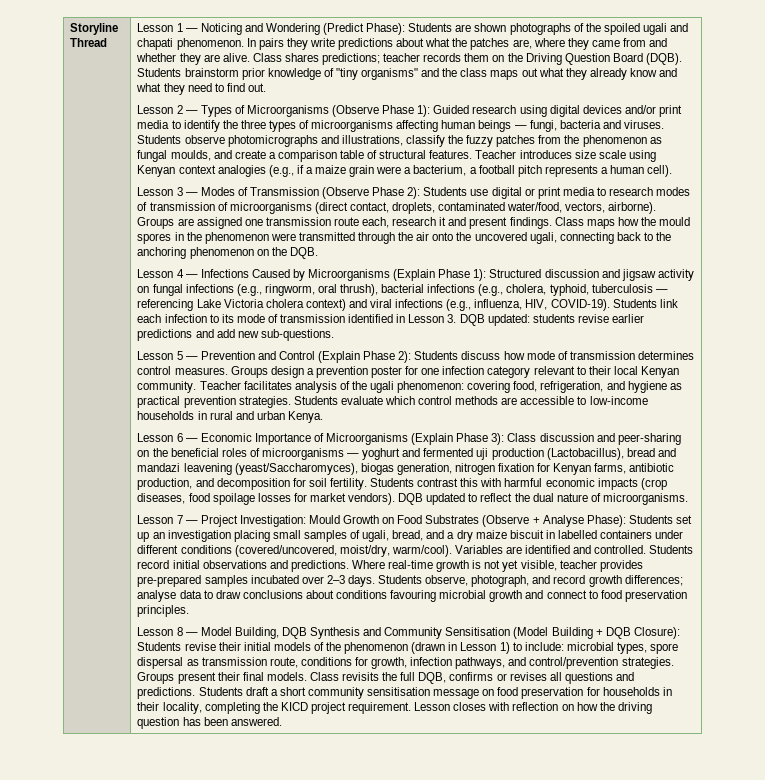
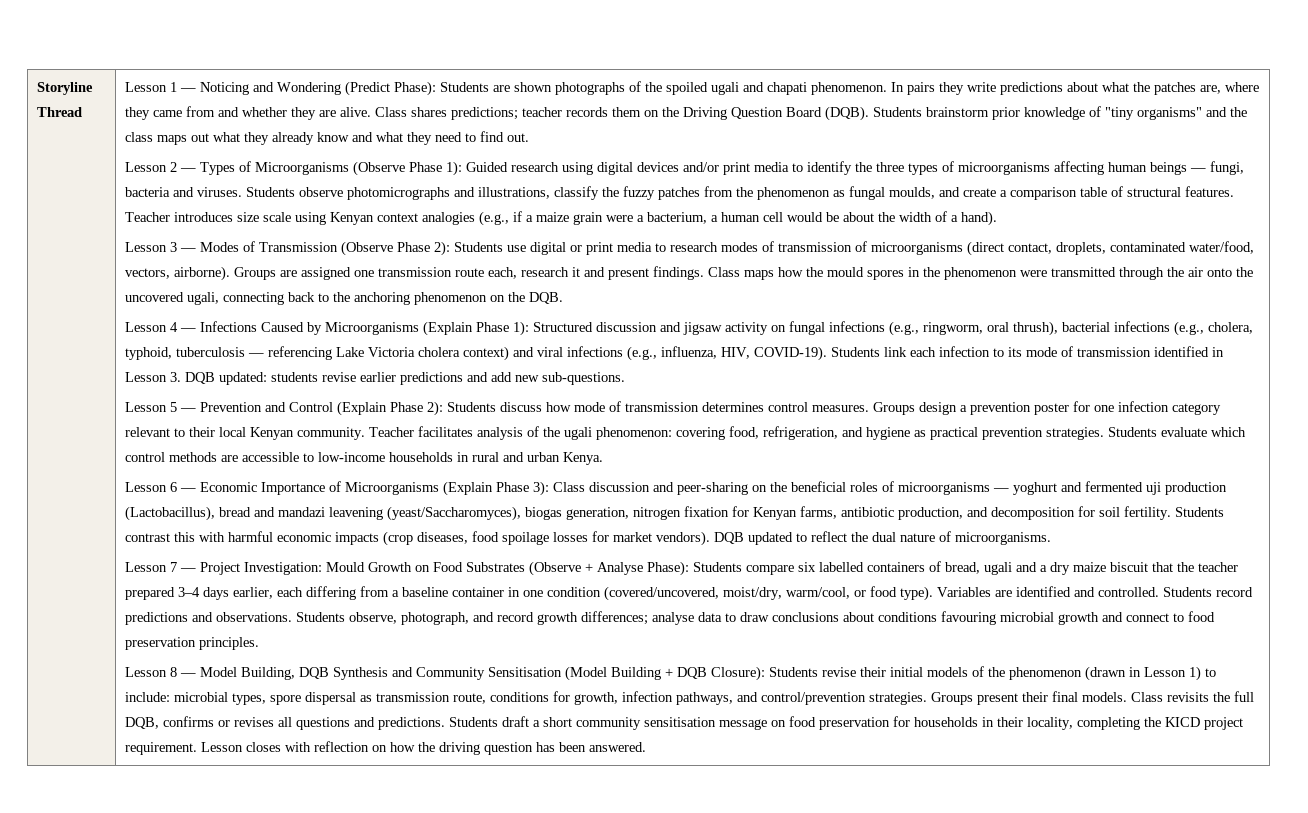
[478,165,673,177] football pitch represents a human cell). -> [721,211,998,226] human cell would be about the width of a hand).
[675,515,692,524] [137,530,424,542] set up an investigation placing small samples of ugali, bread, -> [746,561,1013,575] compare six labelled containers of bread, ugali
[545,530,684,539] [137,545,452,557] in labelled containers under different conditions (covered/uncovered, moist/dry, warm/cool). -> [1152,562,1239,572] [125,586,934,601] that the teacher prepared 3–4 days earlier, each differing from a baseline container in one condition (covered/uncovered, moist/dry, warm/cool, or food type).
[172,560,643,572] [137,575,375,587] initial observations and predictions. Where real-time growth is not yet visible, teacher provides pre-prepared samples incubated over 2–3 days. -> [125,612,293,625] predictions and observations.

